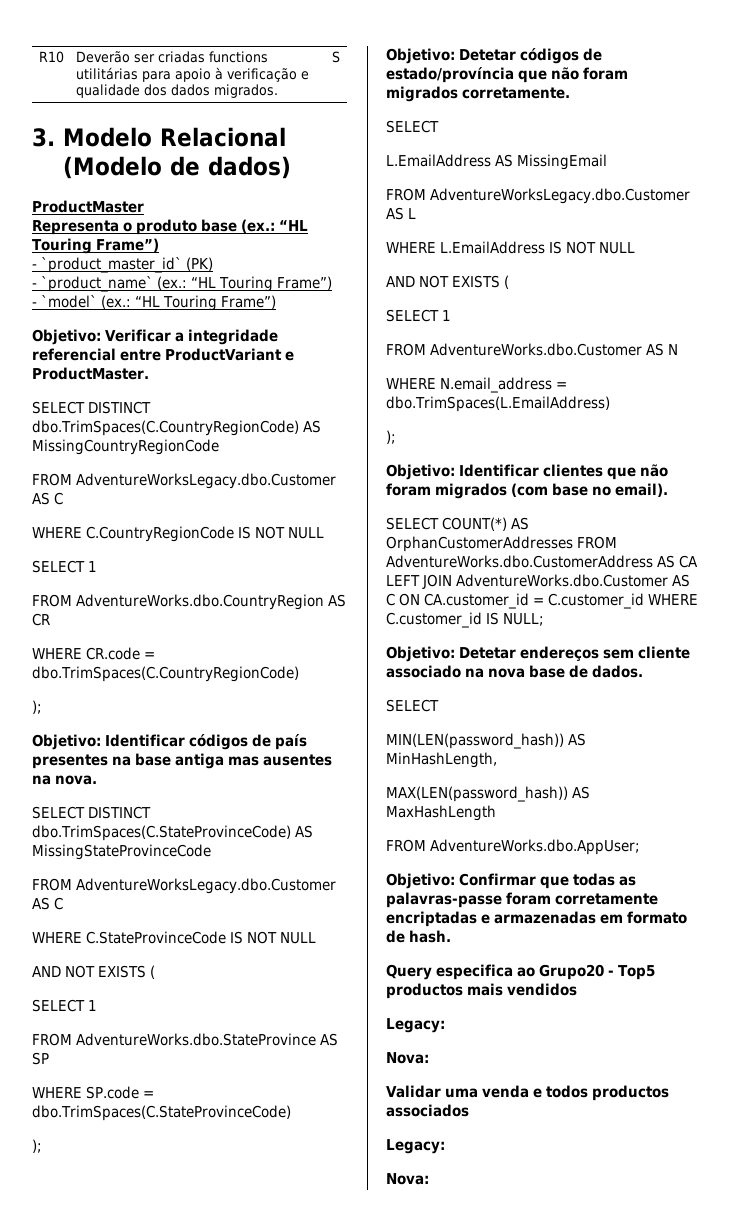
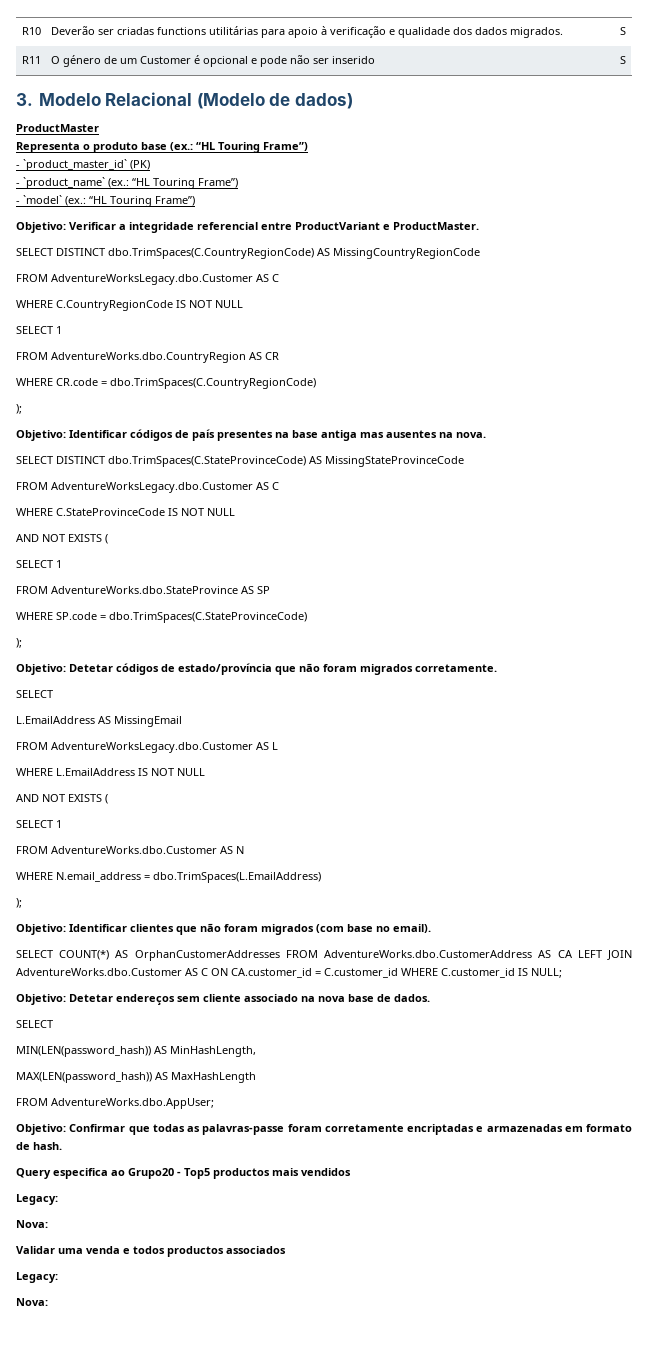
(340, 57) none -> [22,56,41,64] [50,55,375,67] [619,56,626,64] // R11 | O género de um Customer é opcional e pode não ser inserido | S

